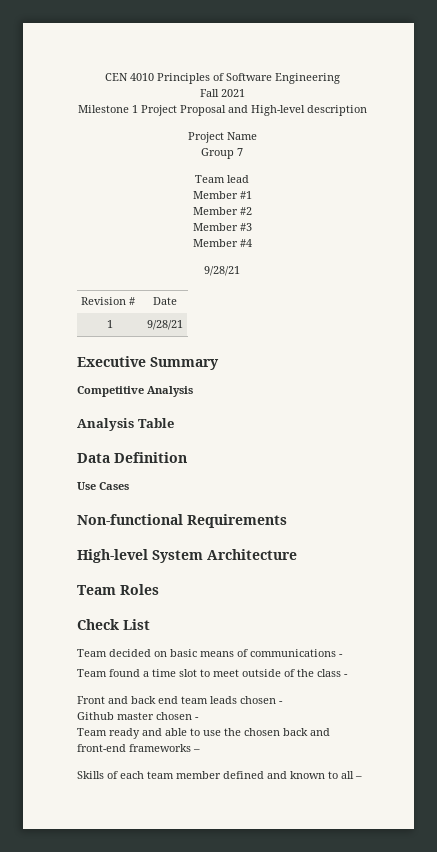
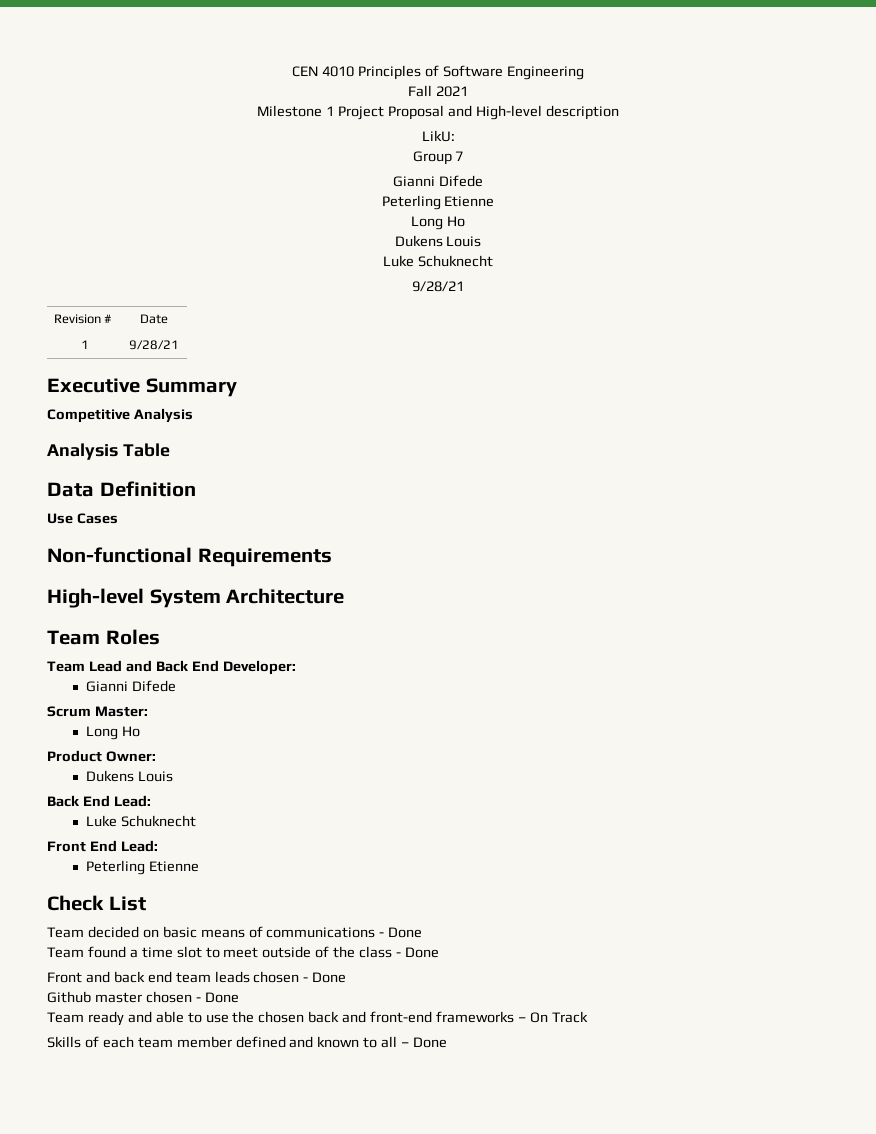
[187,132,257,143] Project Name -> [421,130,455,142] LikU:
[195,175,249,183] [192,191,252,199] [192,207,252,215] [192,223,252,231] [192,239,252,247] Team lead // Member #1 // Member #2 // Member #3 // Member #4 -> [393,175,483,187] [381,195,495,210] [411,216,465,230] [394,235,482,247] [383,255,493,267] Gianni Difede // Peterling Etienne // Long Ho // Dukens Louis // Luke Schuknecht
(159, 589) none -> [47,660,296,675] [85,680,176,692] [47,706,148,717] [85,726,140,740] [47,750,156,762] [85,770,173,782] [47,795,151,807] [85,815,196,827] [47,840,158,852] [85,860,199,875] // Team Lead and Back End Developer: // Gianni Difede // Scrum Master: // Long Ho // Product Owner: // Dukens Louis // Back End Lead: // Luke Schuknecht // Front End Lead: // Peterling Etienne
(343, 655) none -> [388,927,423,938] Done
(348, 675) none -> [404,947,439,958] Done
(283, 702) none -> [312,972,347,983] Done
(199, 718) none -> [204,992,239,1003] Done
(200, 750) none -> [529,1011,588,1023] On Track
(362, 777) none -> [413,1037,448,1048] Done

